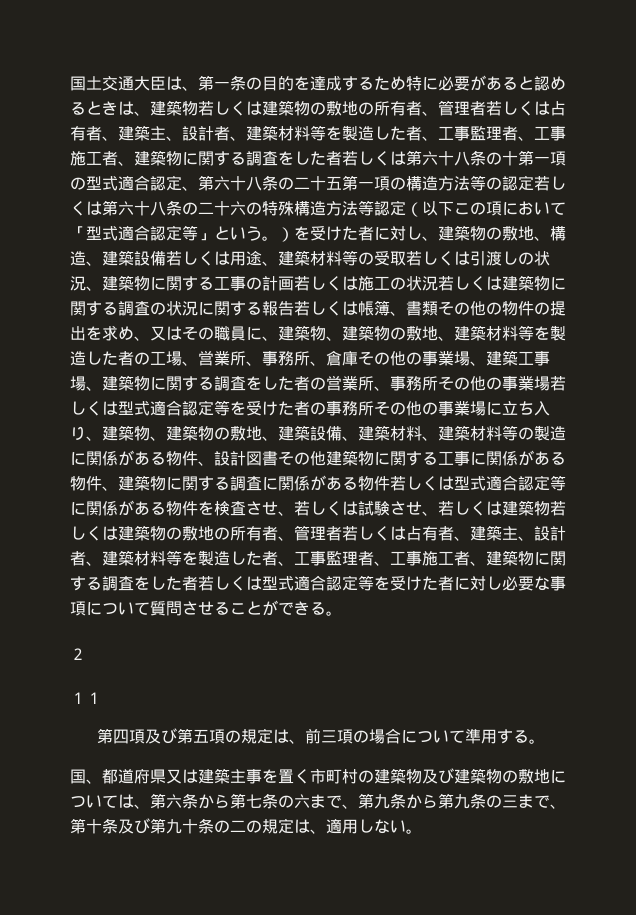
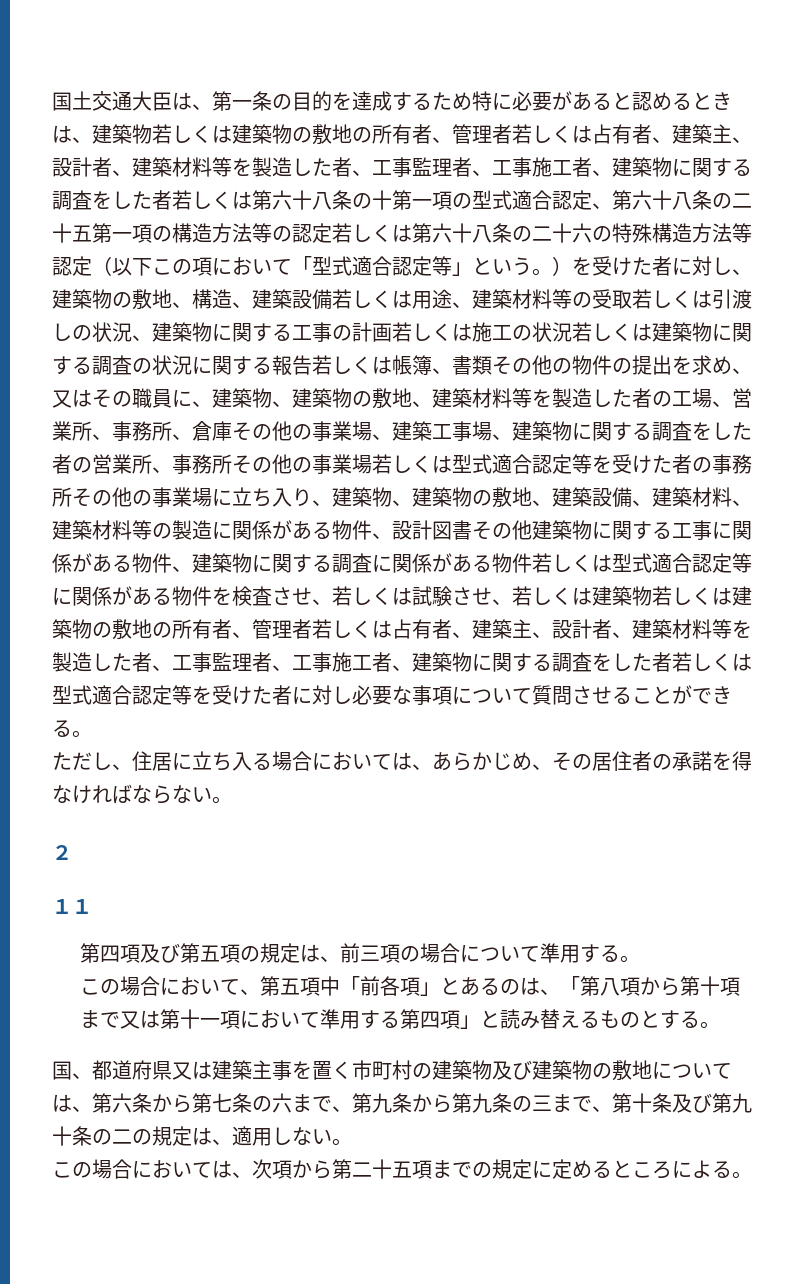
(342, 613) none -> [52,751,752,771] [52,784,232,804] // ただし、住居に立ち入る場合においては、あらかじめ、その居住者の承諾を得なければならない。
(545, 741) none -> [79,976,740,996] [79,1009,720,1029] // この場合において、第五項中「前各項」とあるのは、「第八項から第十項まで又は第十一項において準用する第四項」と読み替えるものとする。
(422, 831) none -> [52,1159,752,1179] // この場合においては、次項から第二十五項までの規定に定めるところによる。

